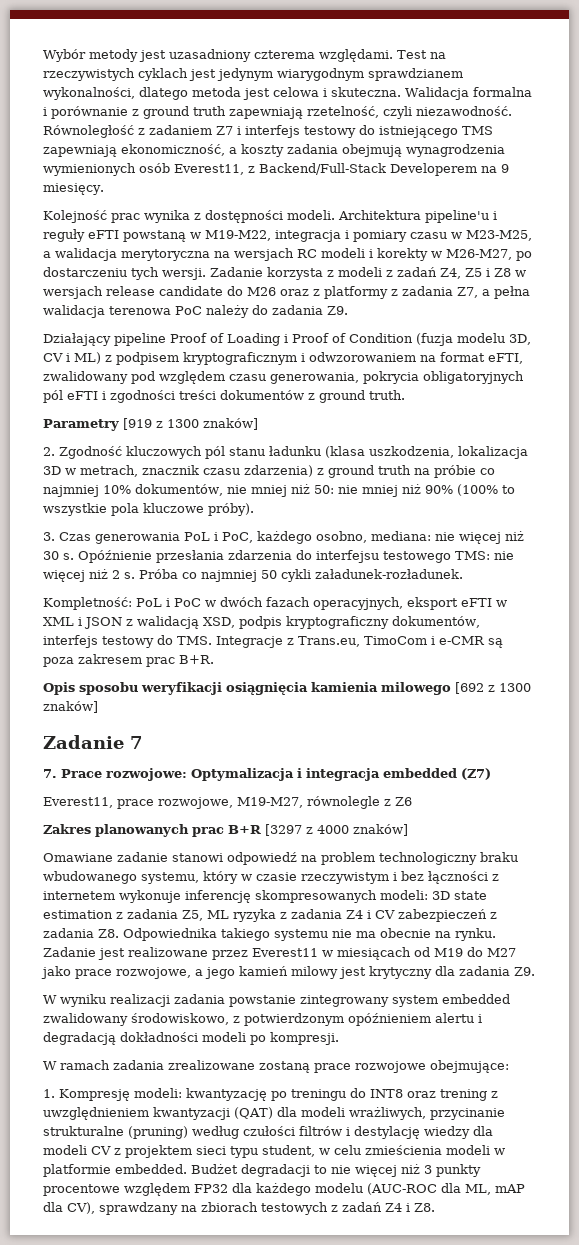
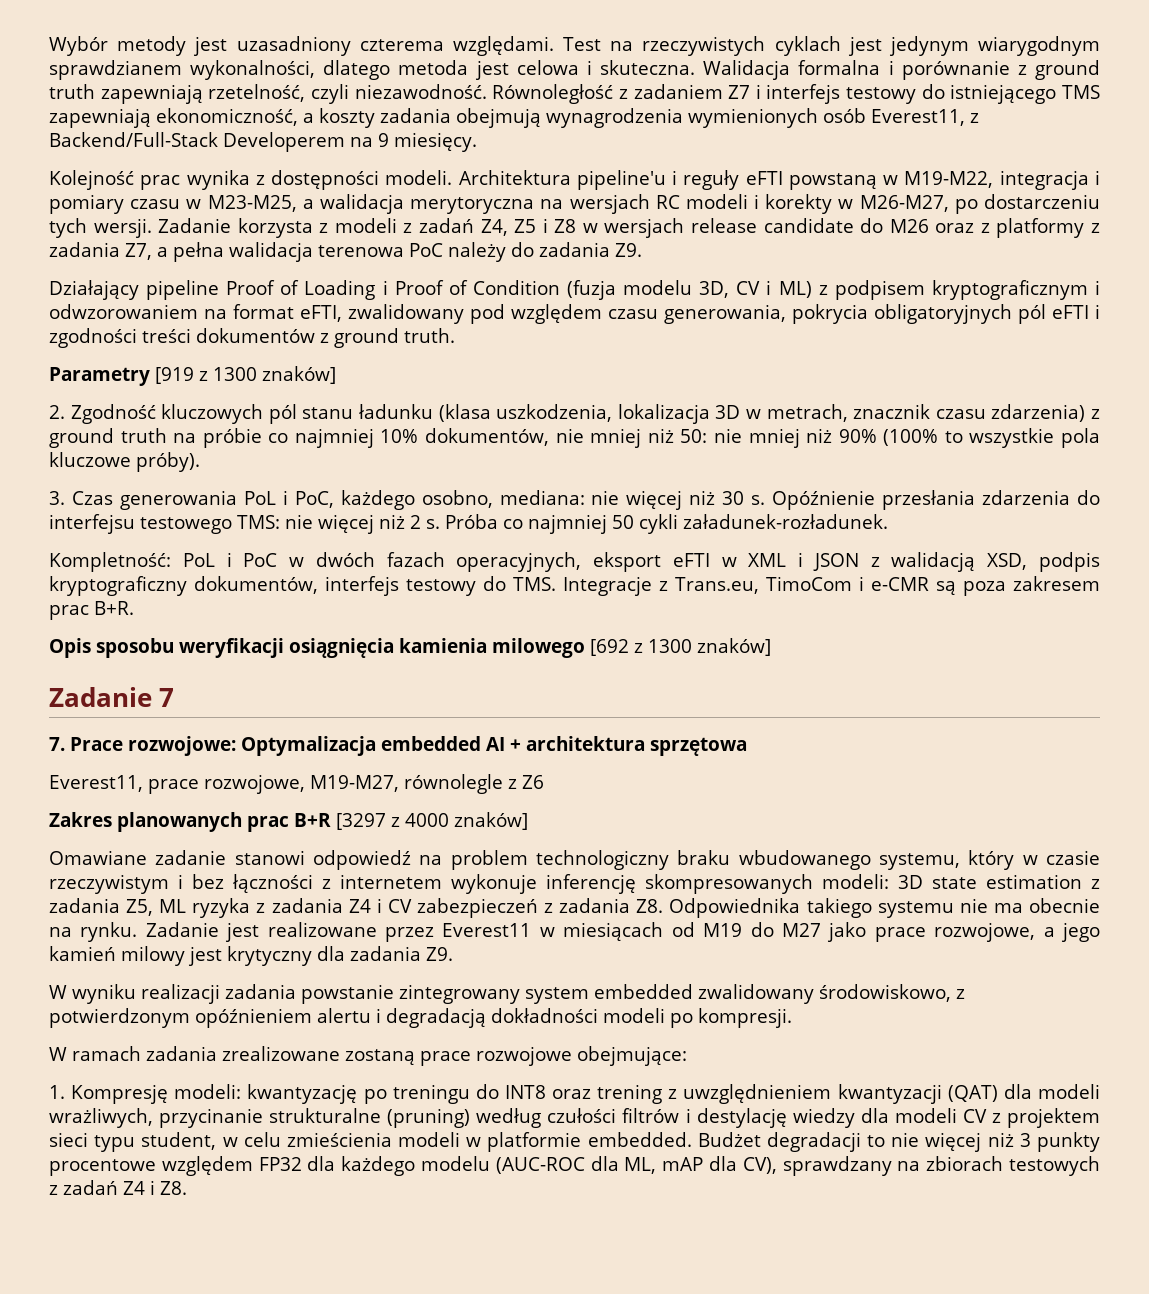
[297,768,491,781] i integracja embedded (Z7) -> [381,736,747,756] embedded AI + architektura sprzętowa

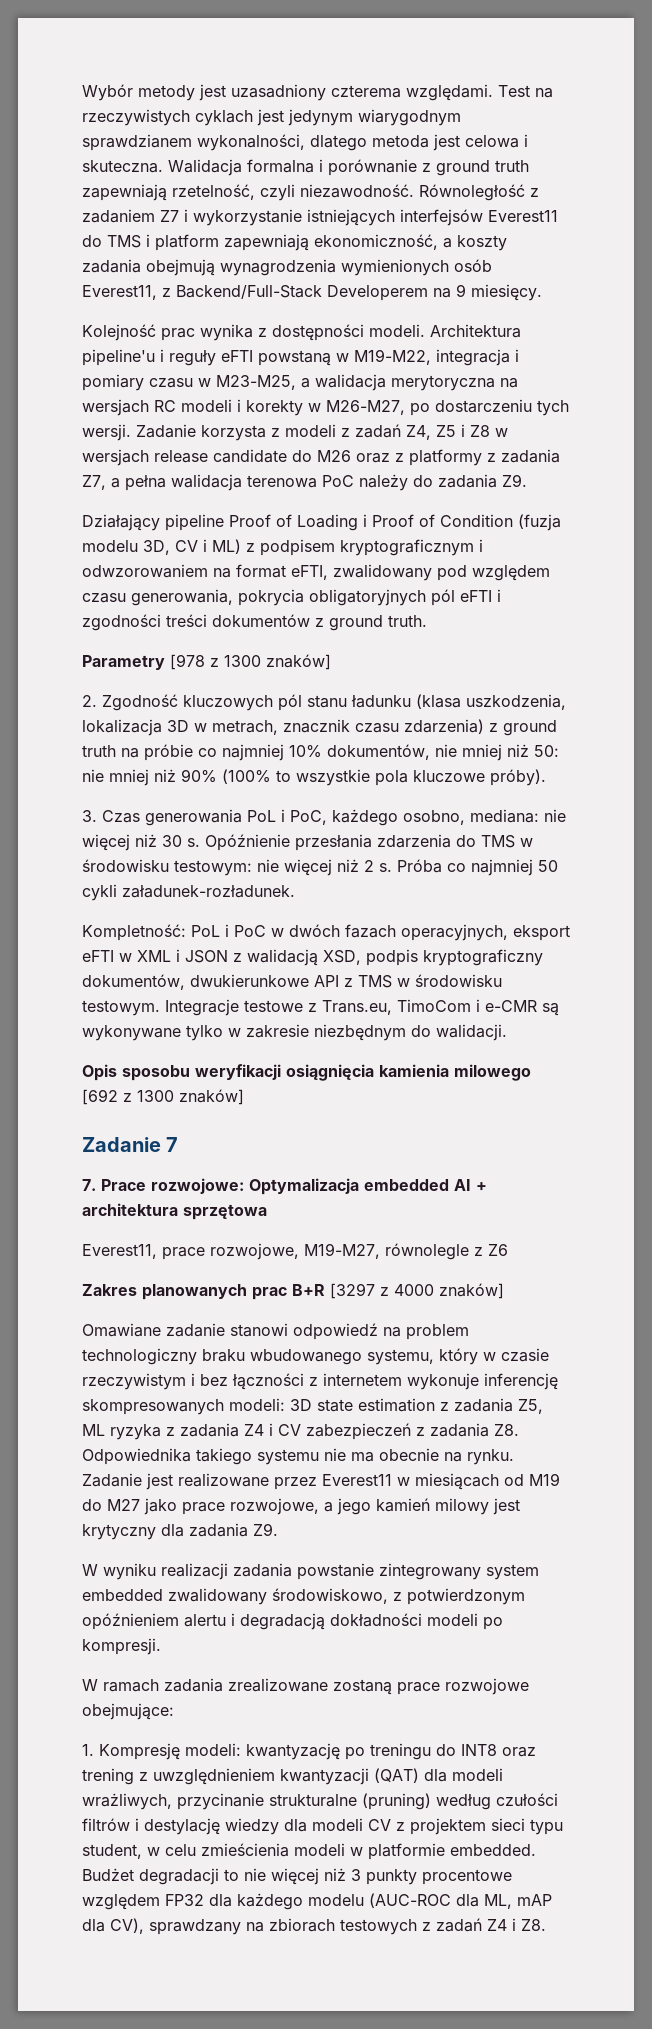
[766,84,1100,104] interfejs testowy do istniejącego TMS -> [193,209,558,226] [82,234,219,251] wykorzystanie istniejących interfejsów Everest11 do TMS i platform
[155,367,194,384] [919 -> [170,654,205,670] [978
[49,514,280,534] interfejsu testowego TMS: -> [481,835,533,848] [82,859,252,876] TMS w środowisku testowym:
[324,576,652,596] interfejs testowy do TMS. Integracje -> [190,974,502,988] [82,999,303,1016] dwukierunkowe API z TMS w środowisku testowym. Integracje testowe
[962,576,1100,596] [49,601,134,620] poza zakresem prac B+R. -> [82,1024,507,1041] wykonywane tylko w zakresie niezbędnym do walidacji.

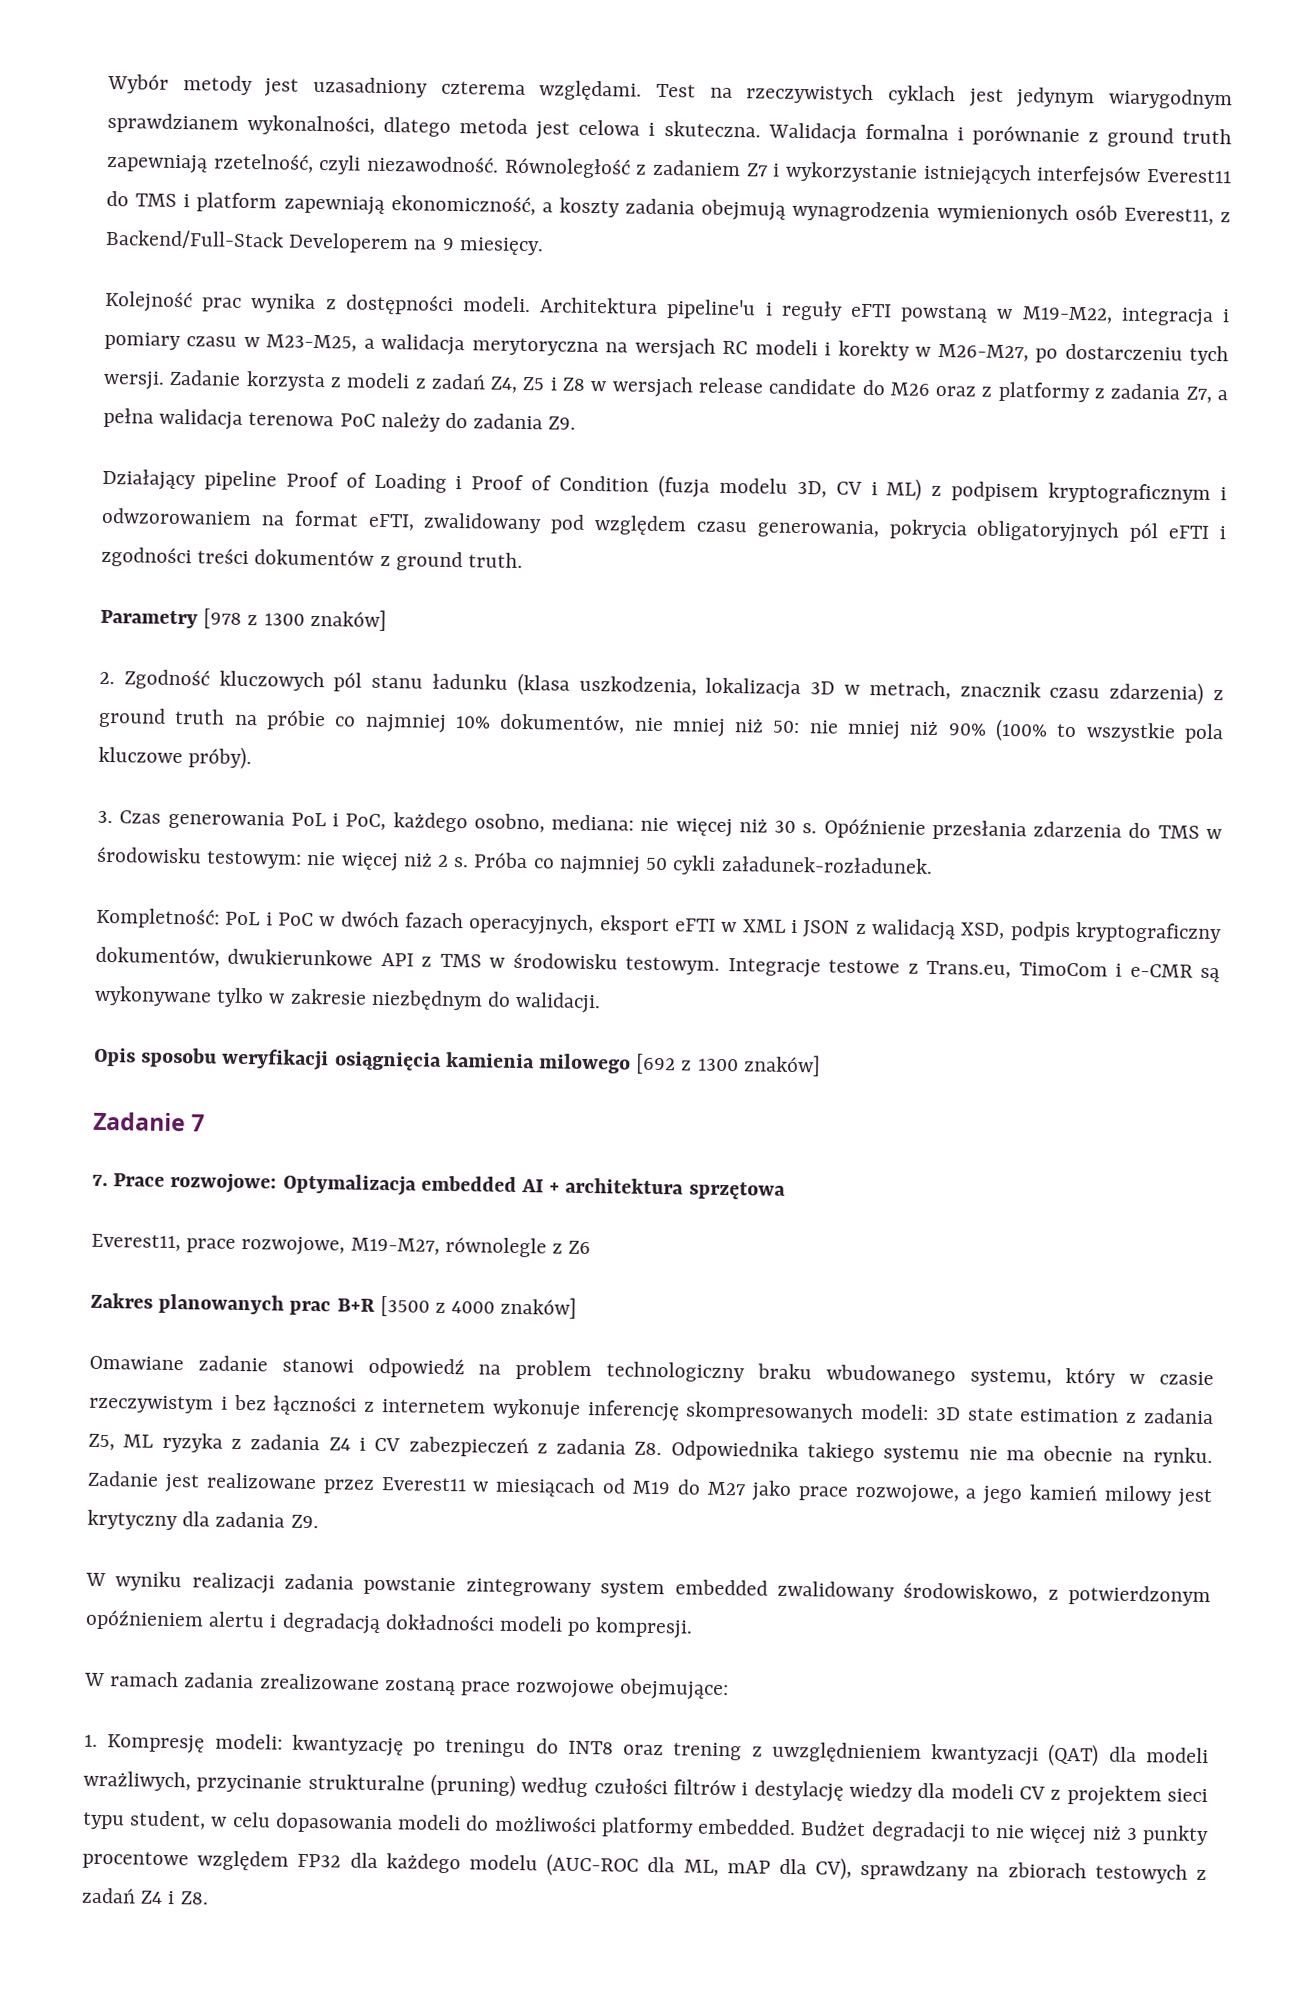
[330,1283,375,1299] [3297 -> [379,1296,430,1317] [3500
[201,1843,445,1860] zmieścienia modeli w platformie -> [274,1812,694,1838] dopasowania modeli do możliwości platformy

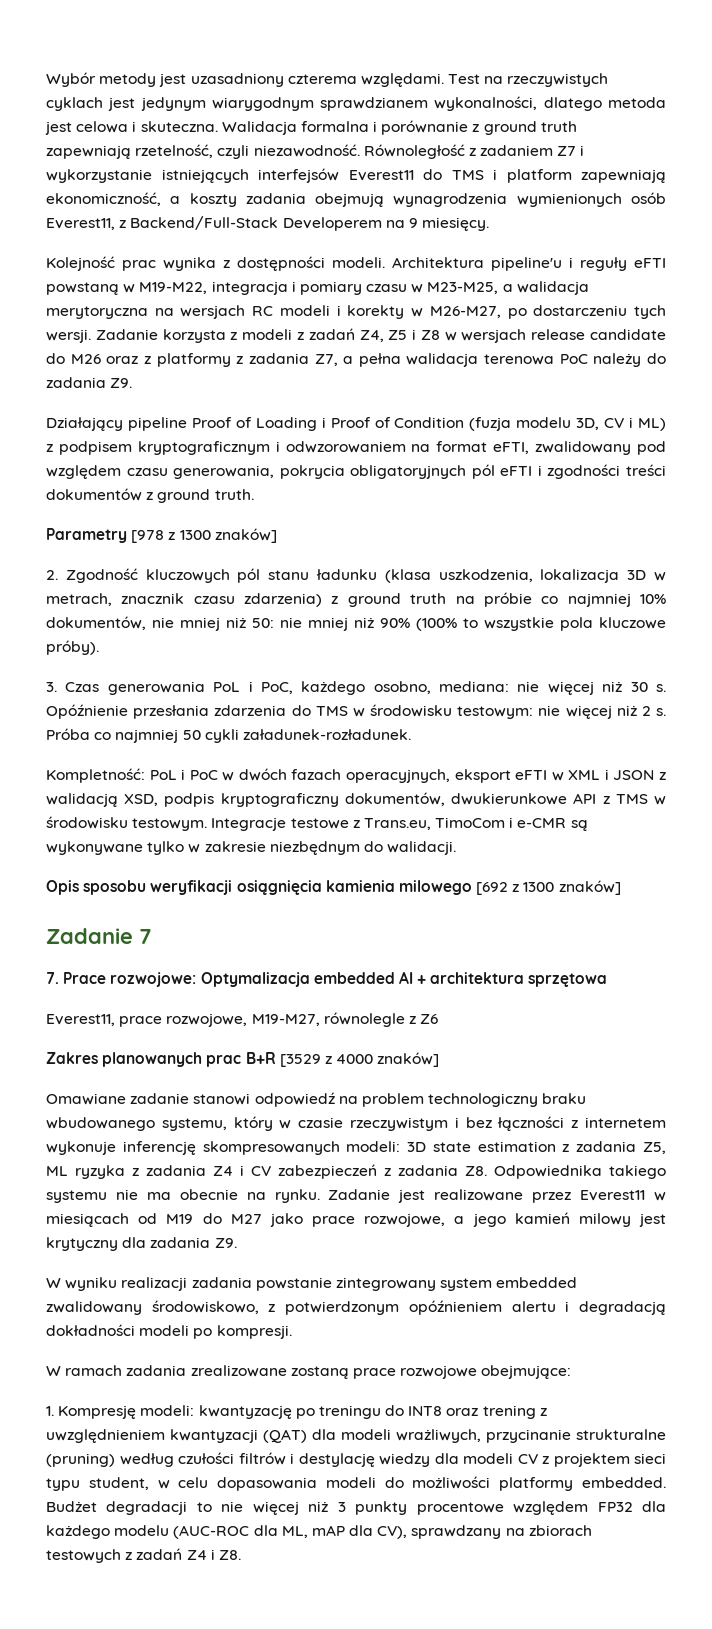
[379,1296,430,1317] [3500 -> [279,1054,321,1067] [3529

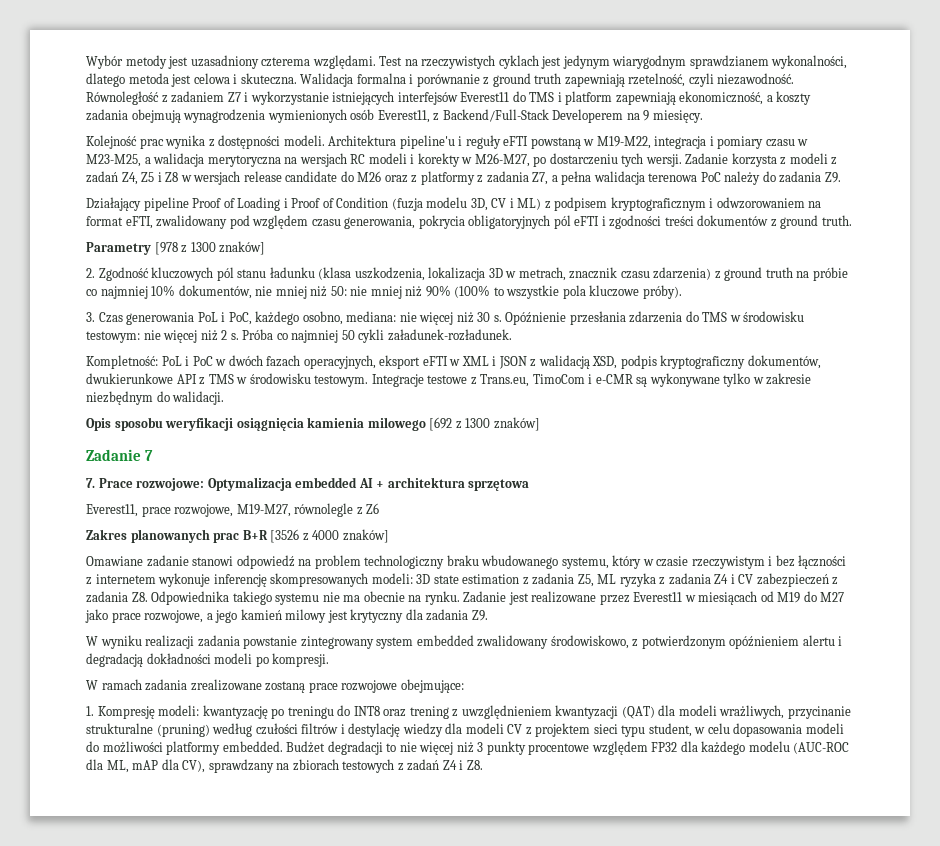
[279,1054,321,1067] [3529 -> [270,529,300,543] [3526

